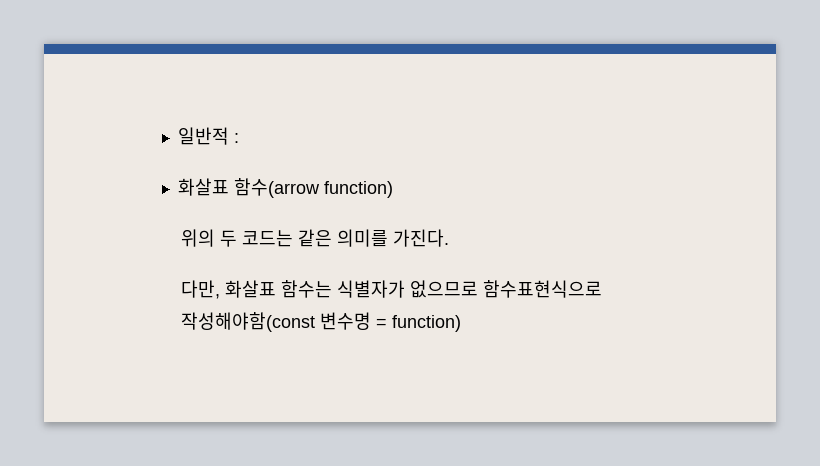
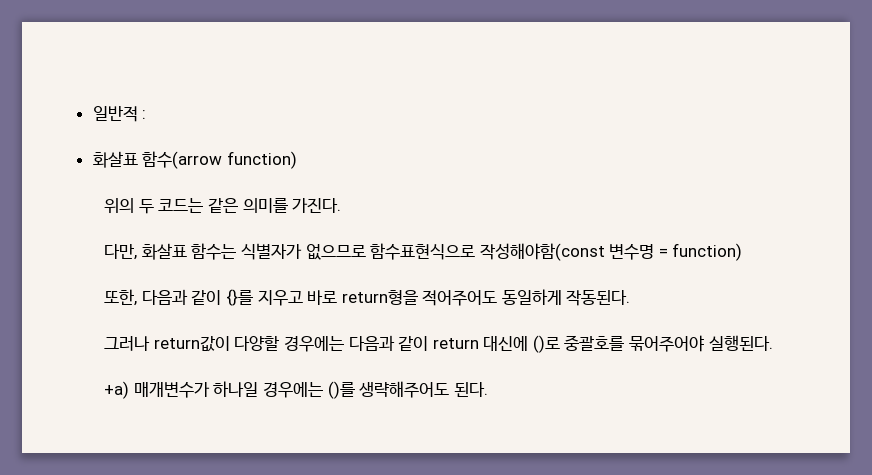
(462, 323) none -> [104,289,631,306] [104,335,773,353] [104,381,488,399] // 또한, 다음과 같이 {}를 지우고 바로 return형을 적어주어도 동일하게 작동된다. // 그러나 return값이 다양할 경우에는 다음과 같이 return 대신에 ()로 중괄호를 묶어주어야 실행된다. // +a) 매개변수가 하나일 경우에는 ()를 생략해주어도 된다.

